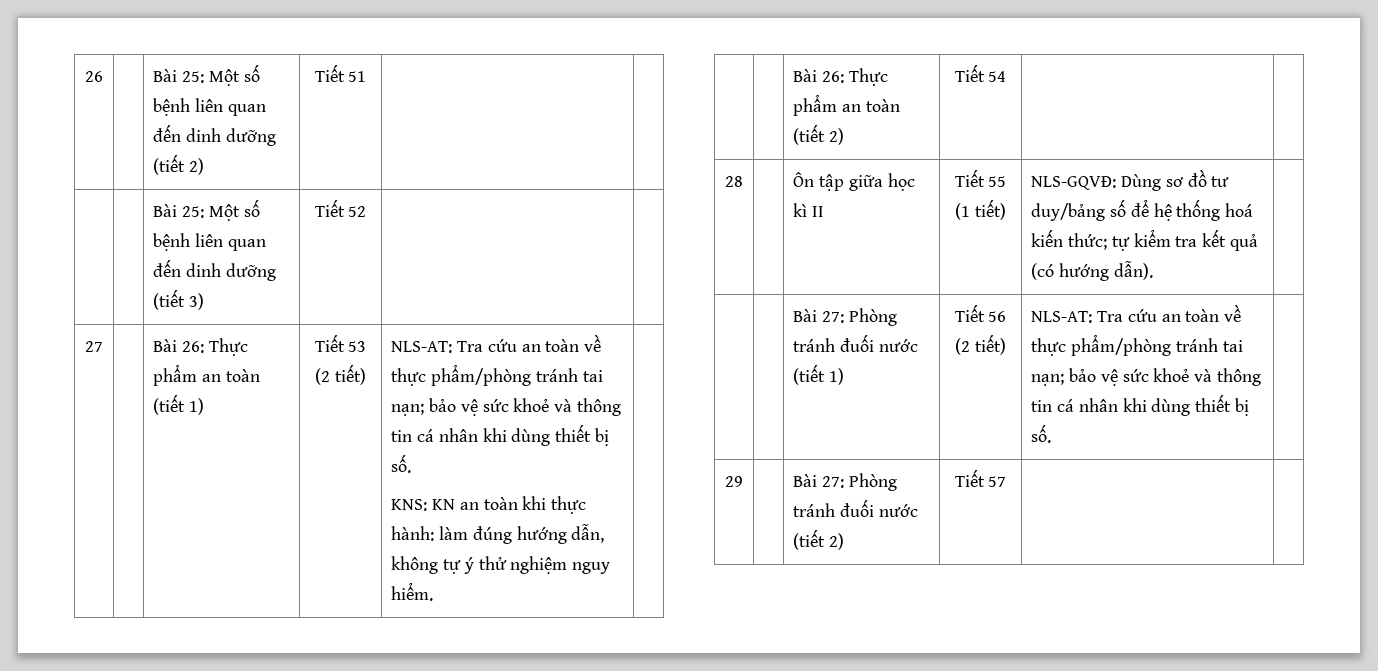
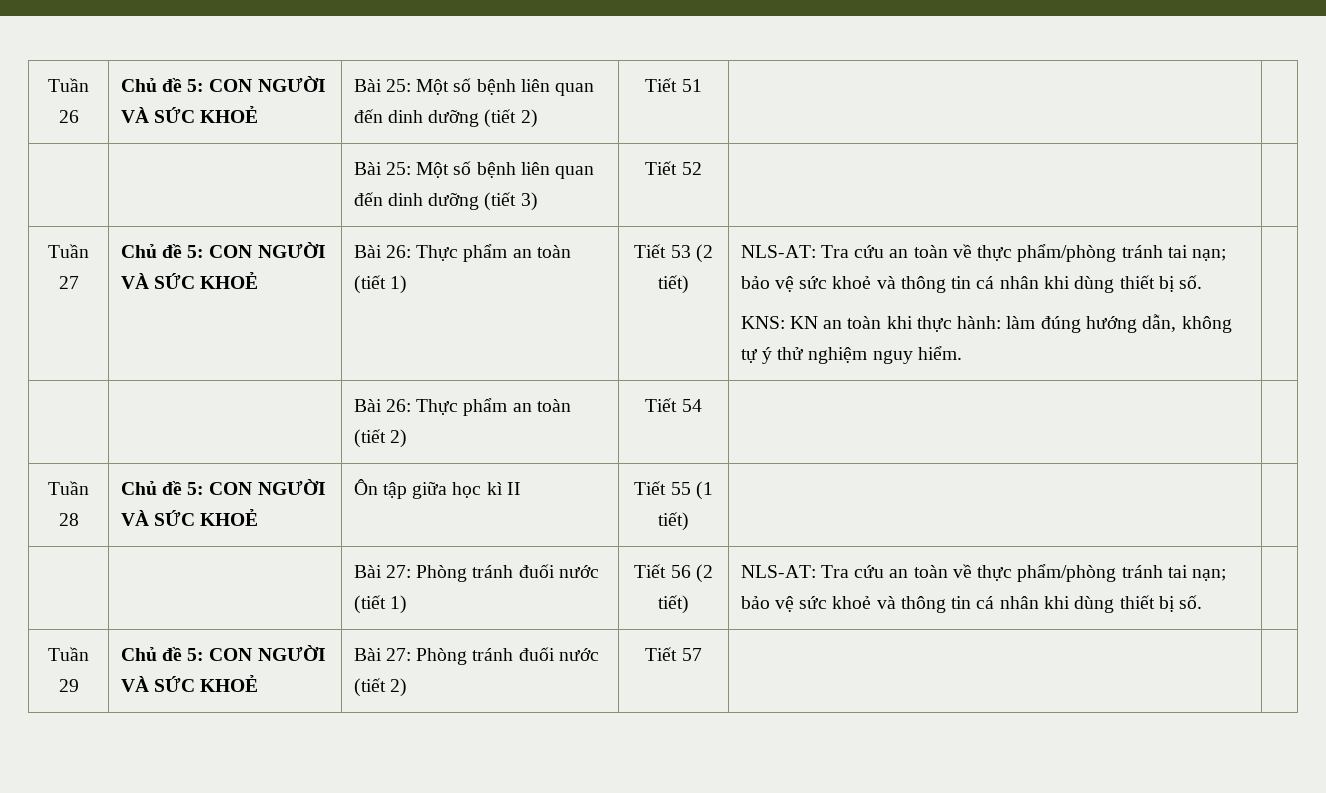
(85, 76) none -> [48,78,89,92] Tuần
(103, 76) none -> [120,76,326,92] [120,106,259,123] Chủ đề 5: CON NGƯỜI VÀ SỨC KHOẺ
(367, 211) none -> [48,244,89,258] Tuần
(103, 346) none -> [120,242,326,258] [120,272,259,289] Chủ đề 5: CON NGƯỜI VÀ SỨC KHOẺ
(1007, 76) none -> [48,481,89,495] Tuần
(743, 181) none -> [120,479,326,495] [120,509,259,526] Chủ đề 5: CON NGƯỜI VÀ SỨC KHOẺ
[1031,169,1230,191] [1031,199,1254,221] [1031,229,1258,251] [1031,260,1153,281] NLS-GQVĐ: Dùng sơ đồ tư duy/bảng số để hệ thống hoá kiến thức; tự kiểm tra kết quả (có hướng dẫn). -> (689, 521) none
(1052, 433) none -> [48,647,89,661] Tuần
(743, 481) none -> [120,645,326,661] [120,675,259,692] Chủ đề 5: CON NGƯỜI VÀ SỨC KHOẺ

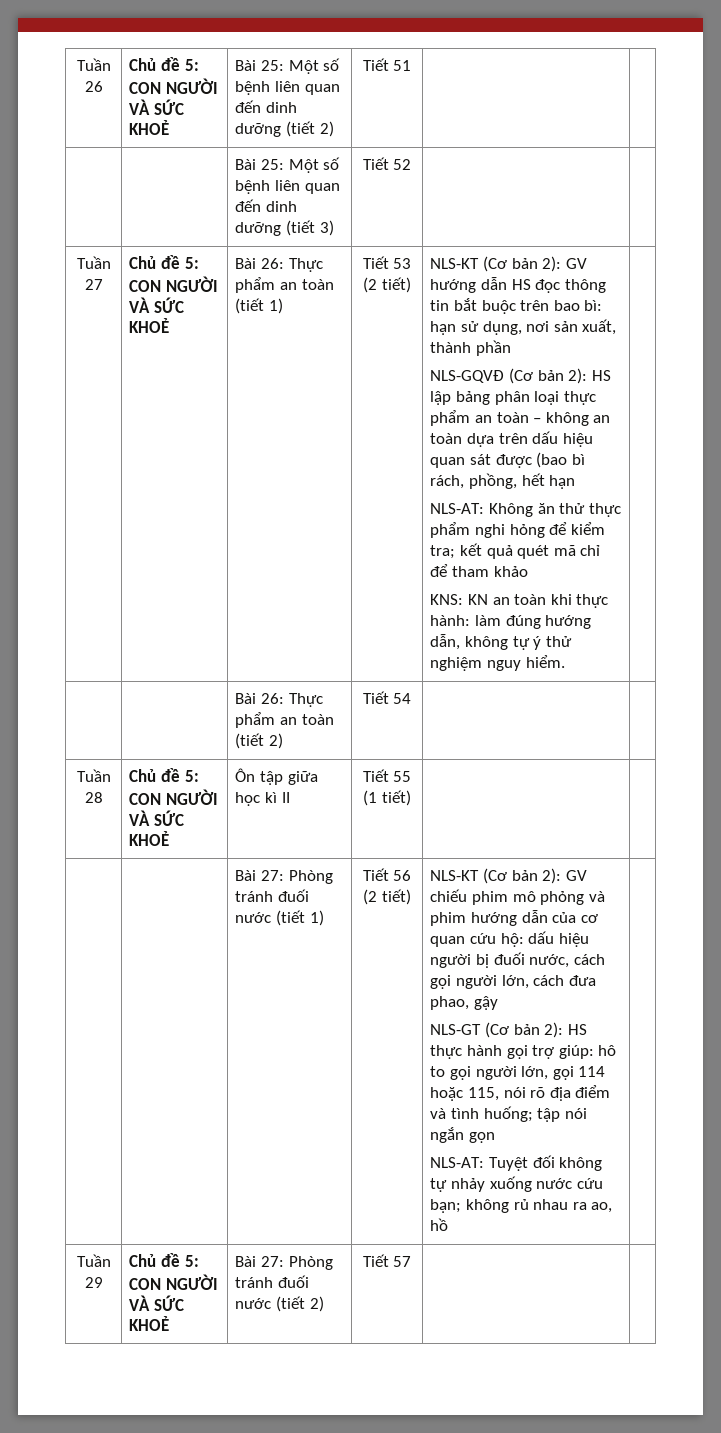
[740,244,1227,262] [740,275,1203,293] NLS-AT: Tra cứu an toàn về thực phẩm/phòng tránh tai nạn; bảo vệ sức khoẻ và thông tin cá nhân khi dùng thiết bị số. -> [430,256,587,272] [430,277,606,293] [430,298,603,314] [430,319,617,335] [430,340,511,356] [430,368,611,384] [430,391,596,405] [430,410,611,426] [430,431,593,447] [430,452,585,468] [430,473,576,489] [430,503,621,517] [430,522,605,538] [430,543,601,559] [430,564,528,577] NLS-KT (Cơ bản 2): GV hướng dẫn HS đọc thông tin bắt buộc trên bao bì: hạn sử dụng, nơi sản xuất, thành phần // NLS-GQVĐ (Cơ bản 2): HS lập bảng phân loại thực phẩm an toàn – không an toàn dựa trên dấu hiệu quan sát được (bao bì rách, phồng, hết hạn // NLS-AT: Không ăn thử thực phẩm nghi hỏng để kiểm tra; kết quả quét mã chỉ để tham khảo
[740,564,1227,582] [740,595,1203,613] NLS-AT: Tra cứu an toàn về thực phẩm/phòng tránh tai nạn; bảo vệ sức khoẻ và thông tin cá nhân khi dùng thiết bị số. -> [430,868,587,884] [430,889,605,905] [430,910,598,926] [430,931,589,947] [430,952,605,968] [430,975,596,989] [430,996,498,1010] [430,1022,587,1038] [430,1045,617,1059] [430,1066,606,1080] [430,1085,611,1101] [430,1106,587,1122] [430,1127,495,1143] [430,1155,603,1171] [430,1176,603,1192] [430,1199,613,1213] [430,1218,449,1231] NLS-KT (Cơ bản 2): GV chiếu phim mô phỏng và phim hướng dẫn của cơ quan cứu hộ: dấu hiệu người bị đuối nước, cách gọi người lớn, cách đưa phao, gậy // NLS-GT (Cơ bản 2): HS thực hành gọi trợ giúp: hô to gọi người lớn, gọi 114 hoặc 115, nói rõ địa điểm và tình huống; tập nói ngắn gọn // NLS-AT: Tuyệt đối không tự nhảy xuống nước cứu bạn; không rủ nhau ra ao, hồ

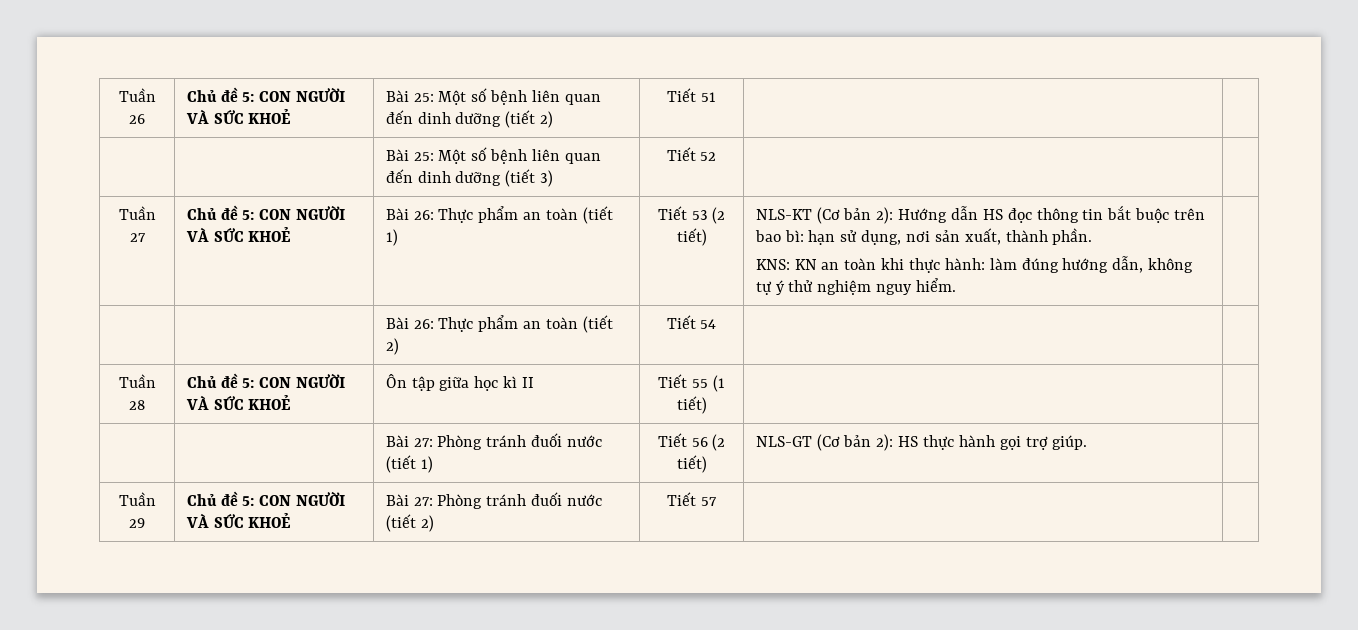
[565,258,587,269] [430,279,477,293] GV hướng -> [898,208,948,223] Hướng
[475,340,511,356] [430,368,611,384] [430,391,596,405] [430,410,611,426] [430,431,593,447] [430,452,585,468] [430,473,576,489] [430,503,621,517] [430,522,605,538] [430,543,601,559] [430,564,528,577] phần // NLS-GQVĐ (Cơ bản 2): HS lập bảng phân loại thực phẩm an toàn – không an toàn dựa trên dấu hiệu quan sát được (bao bì rách, phồng, hết hạn // NLS-AT: Không ăn thử thực phẩm nghi hỏng để kiểm tra; kết quả quét mã chỉ để tham khảo -> [1052,228,1093,245] phần.
[430,868,587,884] [430,889,605,905] [430,910,598,926] [430,931,589,947] [430,952,605,968] [430,975,596,989] [430,996,498,1010] NLS-KT (Cơ bản 2): GV chiếu phim mô phỏng và phim hướng dẫn của cơ quan cứu hộ: dấu hiệu người bị đuối nước, cách gọi người lớn, cách đưa phao, gậy // -> (707, 464) none
[558,1045,617,1059] [430,1066,606,1080] [430,1085,611,1101] [430,1106,587,1122] [430,1127,495,1143] [430,1155,603,1171] [430,1176,603,1192] [430,1199,613,1213] [430,1218,449,1231] giúp: hô to gọi người lớn, gọi 114 hoặc 115, nói rõ địa điểm và tình huống; tập nói ngắn gọn // NLS-AT: Tuyệt đối không tự nhảy xuống nước cứu bạn; không rủ nhau ra ao, hồ -> [1052,435,1088,450] giúp.

